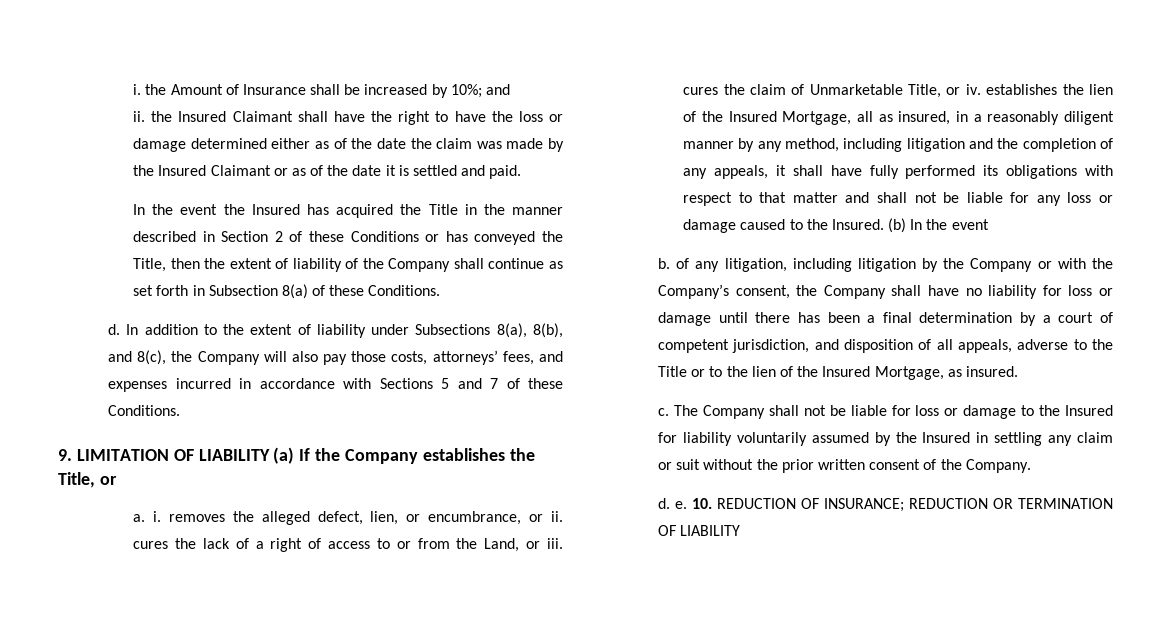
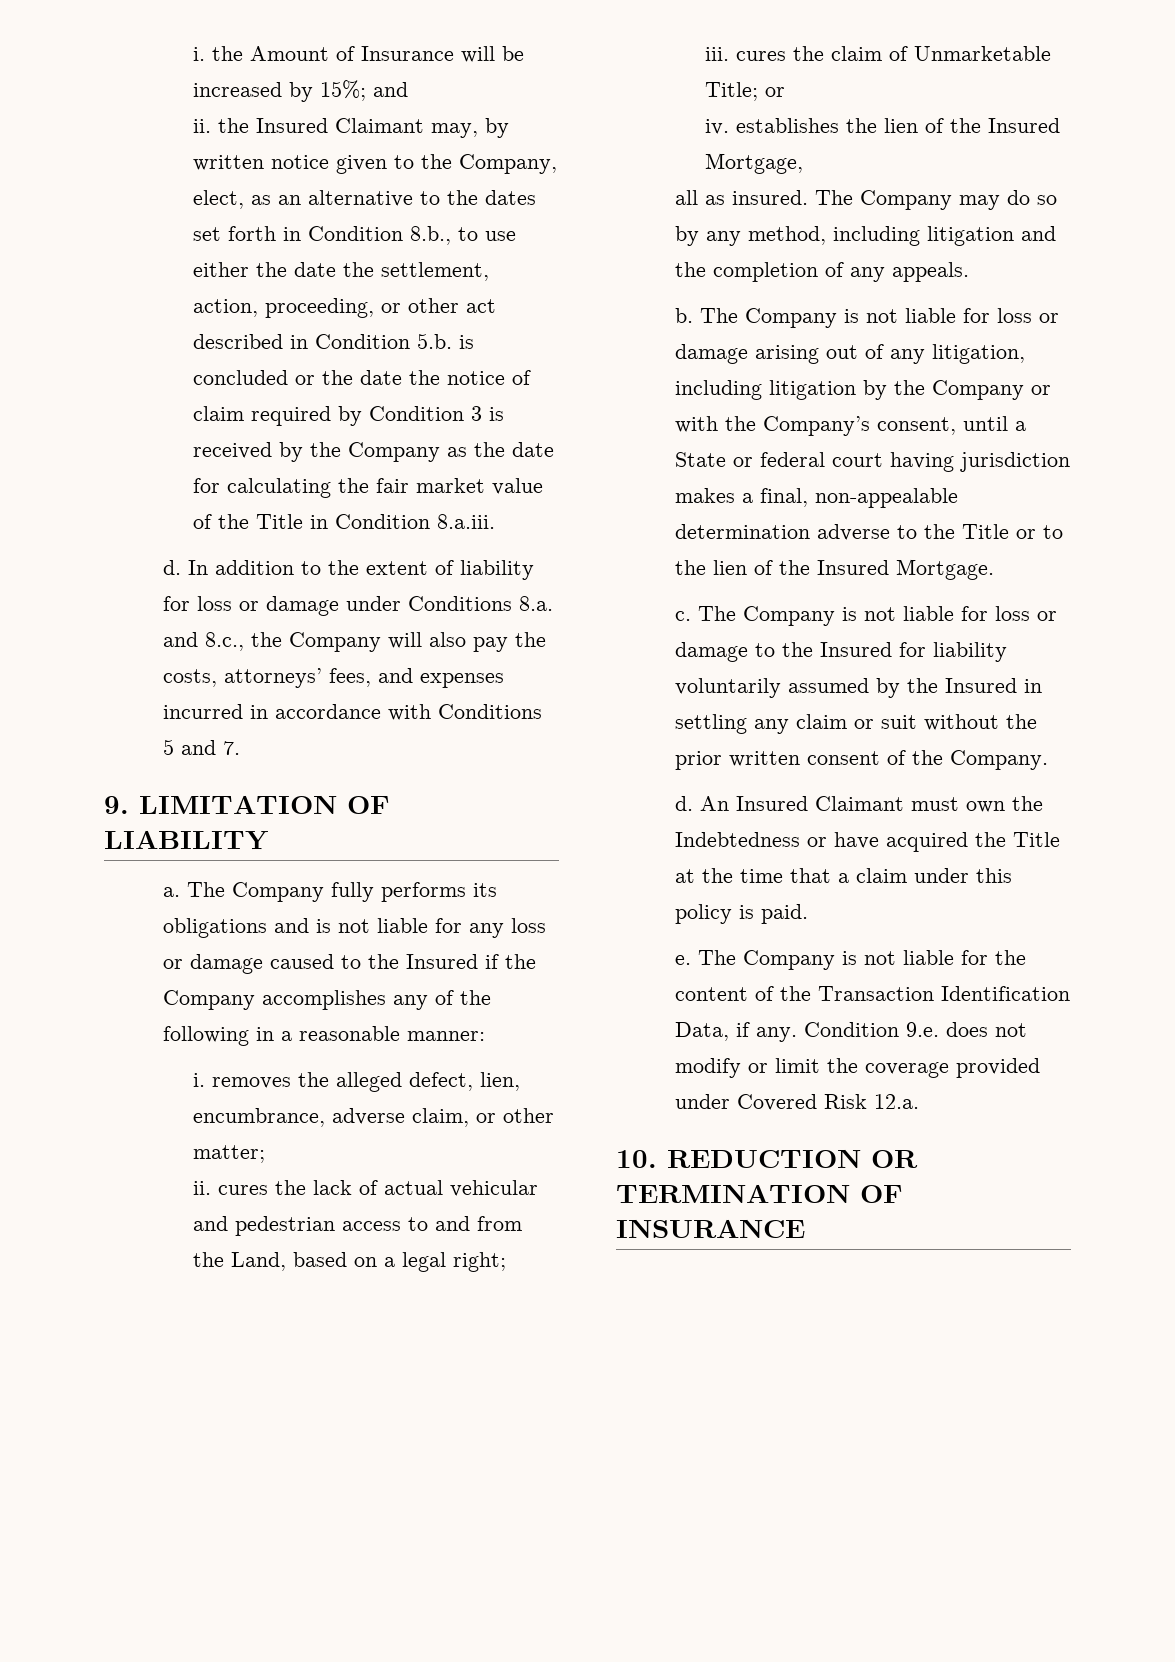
[310,84,341,95] shall -> [461,46,496,63] will
[450,84,482,98] 10%; -> [320,80,367,101] 15%;
[297,111,563,125] [133,138,565,152] [133,165,522,179] [133,204,563,218] [133,231,564,245] [133,258,563,272] [133,284,441,299] shall have the right to have the loss or damage determined either as of the date the claim was made by the Insured Claimant or as of the date it is settled and paid. // In the event the Insured has acquired the Title in the manner described in Section 2 of these Conditions or has conveyed the Title, then the extent of liability of the Company shall continue as set forth in Subsection 8(a) of these Conditions. -> [431,118,510,138] [193,154,558,174] [193,190,537,209] [193,226,517,245] [193,262,490,281] [193,298,497,318] [193,333,475,349] [193,370,532,385] [193,406,505,426] [193,442,555,462] [193,478,544,498] [193,514,496,529] may, by written notice given to the Company, elect, as an alternative to the dates set forth in Condition 8.b., to use either the date the settlement, action, proceeding, or other act described in Condition 5.b. is concluded or the date the notice of claim required by Condition 3 is received by the Company as the date for calculating the fair market value of the Title in Condition 8.a.iii.
[371,323,564,338] [108,350,167,365] under Subsections 8(a), 8(b), and 8(c), -> [163,596,554,616] [163,632,245,651] for loss or damage under Conditions 8.a. and 8.c.,
[351,351,387,362] those -> [515,632,547,647] the
[379,378,433,389] Sections -> [438,704,543,719] Conditions
[490,378,563,389] [108,405,181,416] 7 of these Conditions. -> [223,741,241,755] 7.
[273,447,535,464] [58,472,117,488] [133,514,146,522] (a) If the Company establishes the Title, or // a. -> [163,882,498,902] [163,918,547,938] [163,954,537,974] [163,990,492,1010] [163,1026,486,1046] // a. The Company fully performs its obligations and is not liable for any loss or damage caused to the Insured if the Company accomplishes any of the following in a reasonable manner: //
[406,511,544,525] or encumbrance, or -> [193,1108,555,1127] [193,1145,266,1163] encumbrance, adverse claim, or other matter; //
[255,538,322,552] a right of -> [384,1180,539,1197] [193,1216,336,1236] actual vehicular and pedestrian
[396,541,411,549] or -> [435,1216,471,1231] and
[526,541,541,549] or -> [293,1252,507,1272] based on a legal right; //
[908,84,961,98] Title, or -> [705,82,786,101] Title; or //
(852, 118) none -> (804, 163) //
[898,111,1114,125] [683,141,735,149] insured, in a reasonably diligent manner -> [732,190,1058,210] insured. The Company may do so
[714,165,1113,179] [683,192,1113,206] [683,218,989,233] [658,258,671,269] appeals, it shall have fully performed its obligations with respect to that matter and shall not be liable for any loss or damage caused to the Insured. (b) In the event // b. -> [892,262,970,282] [675,308,1060,328] [675,344,859,364] appeals. // b. The Company is not liable for loss or damage arising out
[796,285,1113,299] [658,312,1113,326] [658,339,1013,353] the Company shall have no liability for loss or damage until there has been a final determination by a court of competent jurisdiction, and disposition of all appeals, -> [963,416,1027,431] [675,452,1071,472] [675,488,959,508] [675,524,811,539] until a State or federal court having jurisdiction makes a final, non-appealable determination
[874,366,1018,380] Mortgage, as insured. -> [896,559,995,580] Mortgage.
[768,405,846,416] shall not be -> [842,607,897,621] is not
[675,498,905,512] e. 10. REDUCTION OF INSURANCE; -> [700,796,1044,813] [675,832,1061,852] [675,868,1013,883] [675,904,809,924] [675,950,1027,970] [675,986,1071,1001] [675,1022,1028,1042] [675,1058,1041,1078] [675,1094,920,1111] [616,1150,657,1168] An Insured Claimant must own the Indebtedness or have acquired the Title at the time that a claim under this policy is paid. // e. The Company is not liable for the content of the Transaction Identification Data, if any. Condition 9.e. does not modify or limit the coverage provided under Covered Risk 12.a. // 10.
[680,525,741,536] LIABILITY -> [616,1219,805,1238] INSURANCE

